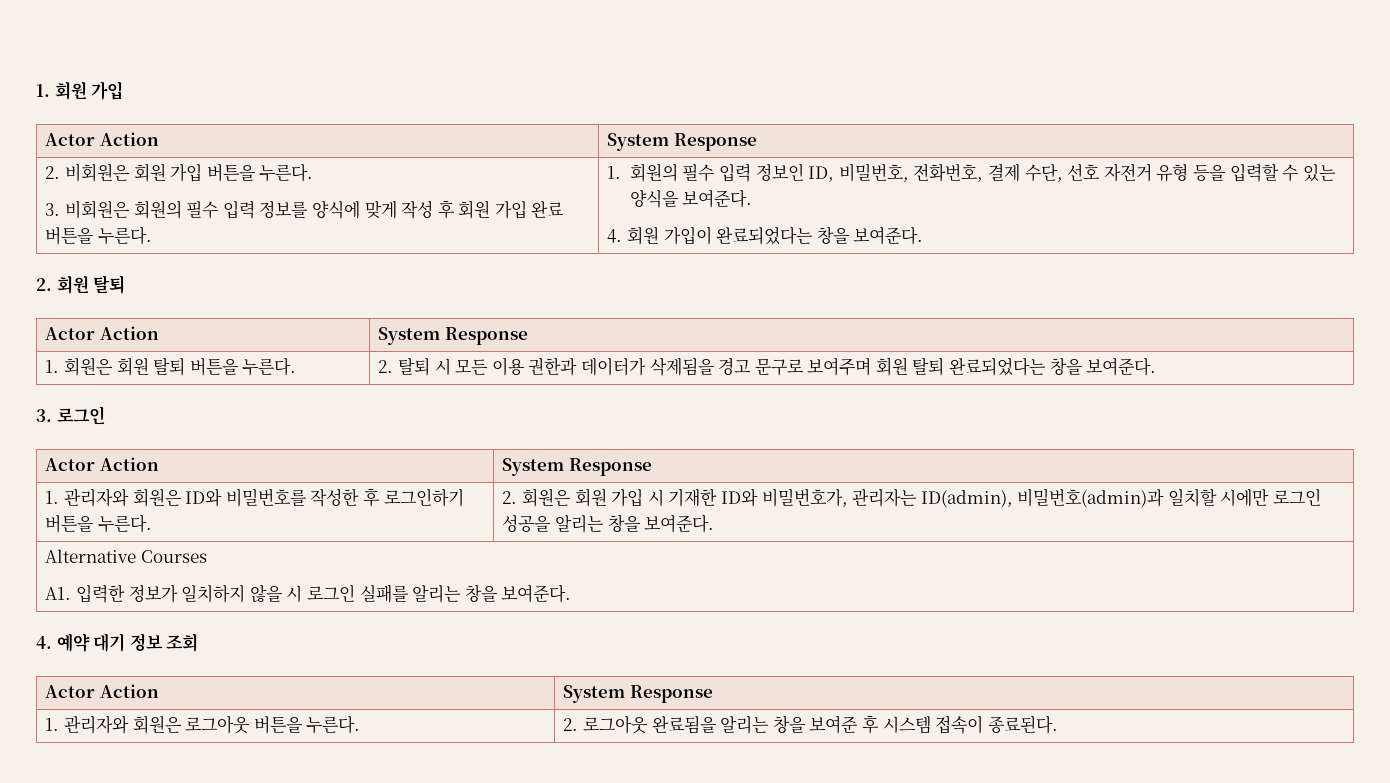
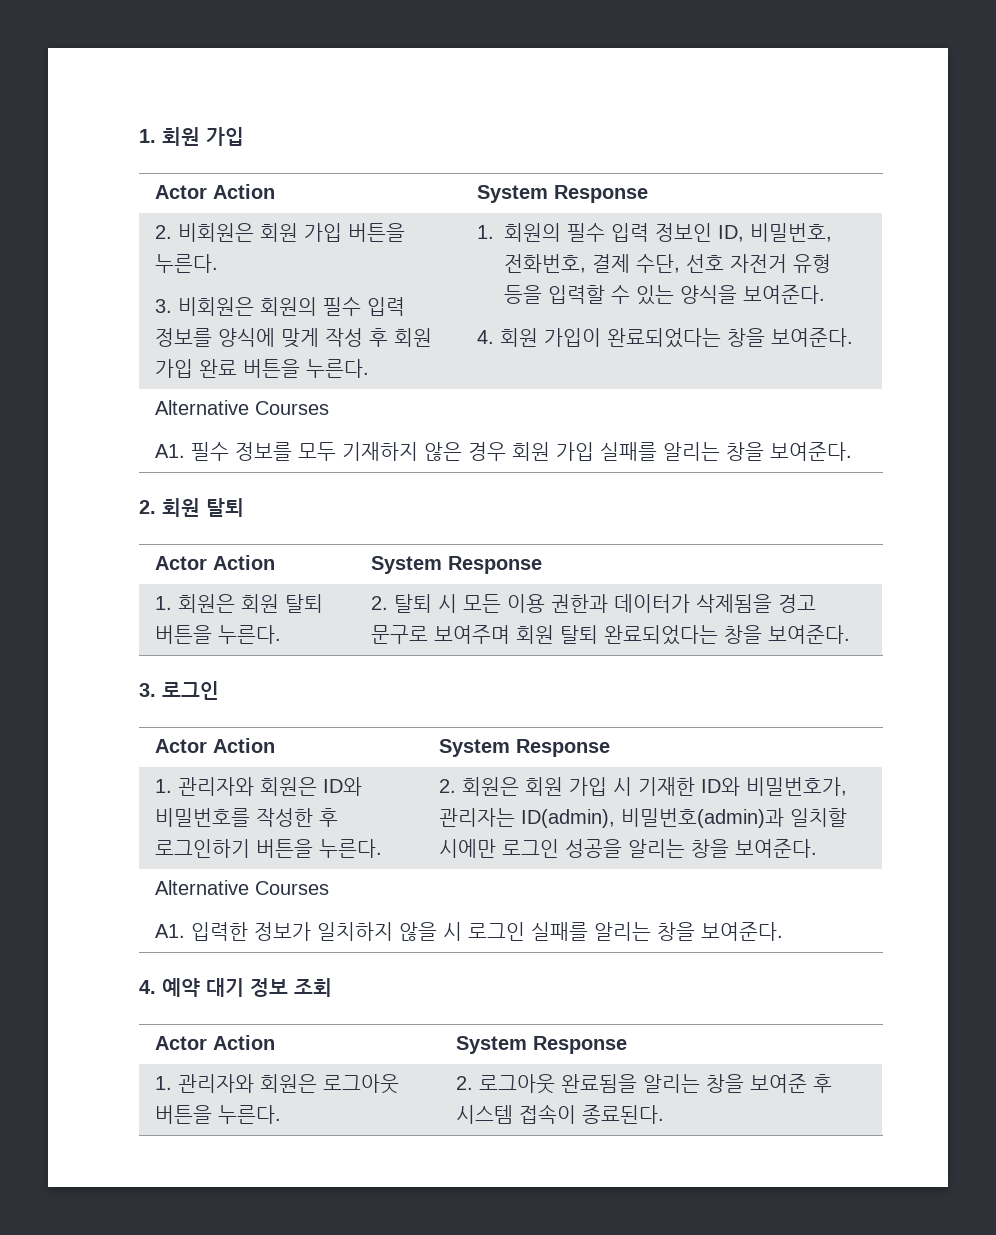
(924, 235) none -> [154,400,329,415] [154,442,852,461] // Alternative Courses // A1. 필수 정보를 모두 기재하지 않은 경우 회원 가입 실패를 알리는 창을 보여준다.

